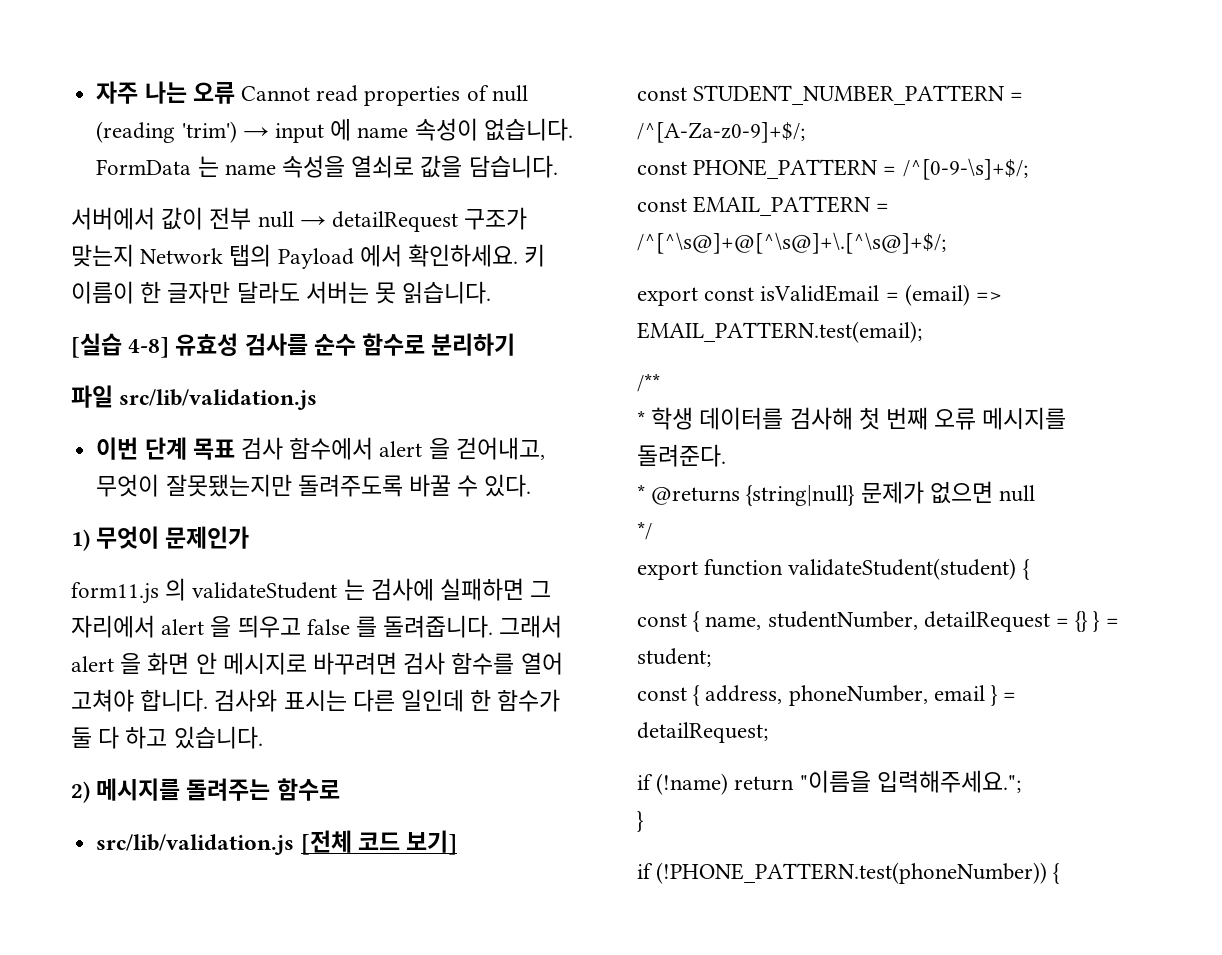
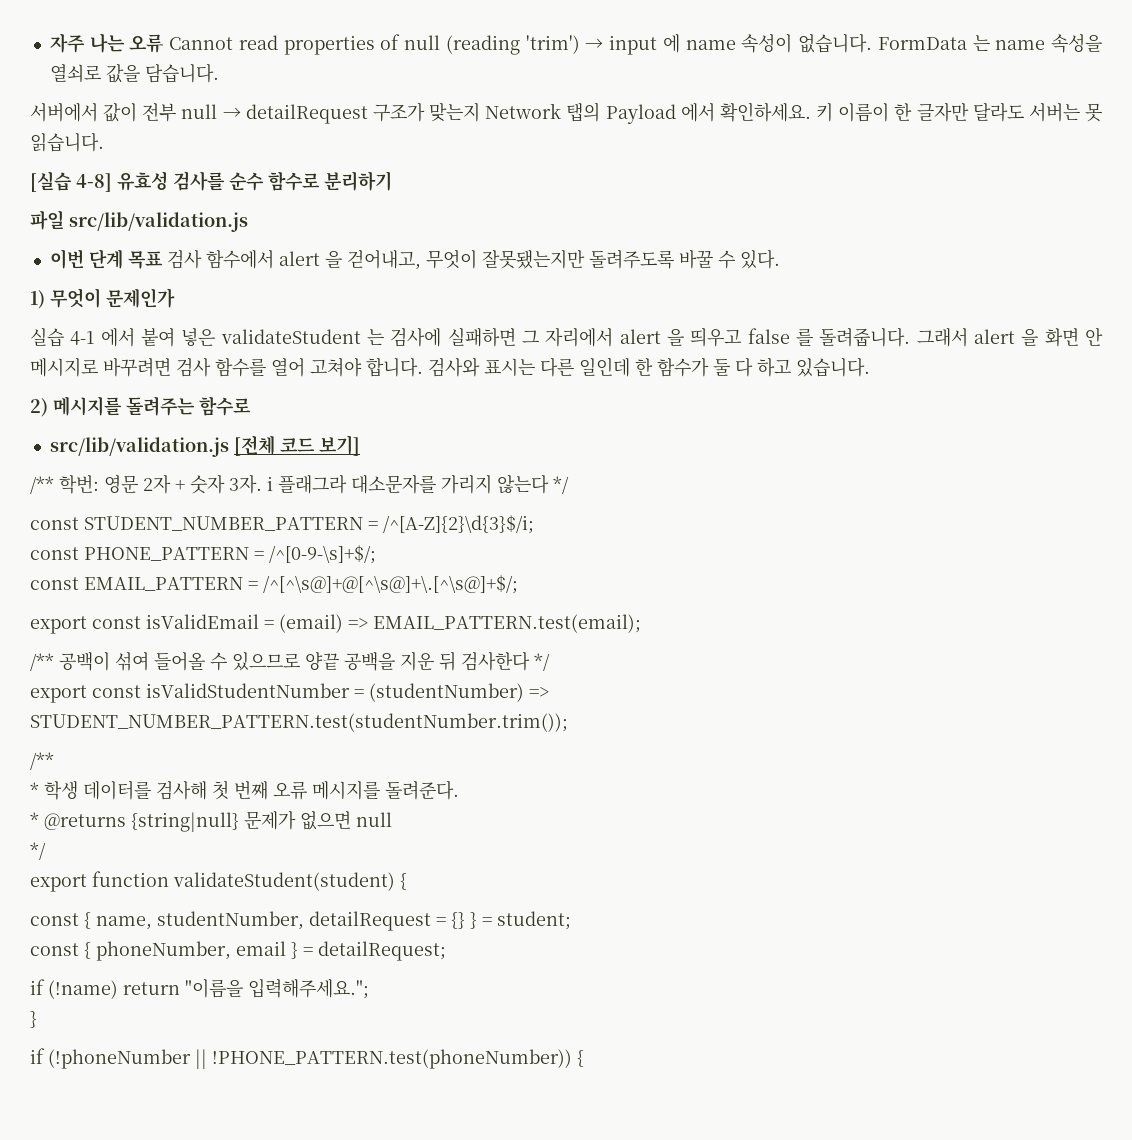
[71,578,187,604] form11.js 의 -> [30,328,216,347] 실습 4-1 에서 붙여 넣은
(457, 842) none -> [30,474,569,494] // /** 학번: 영문 2자 + 숫자 3자. i 플래그라 대소문자를 가리지 않는다 */
[637,122,805,143] /^[A-Za-z0-9]+$/; -> [383,515,534,534] /^[A-Z]{2}\d{3}$/i;
(922, 332) none -> [30,651,550,671] [30,683,549,703] [30,713,568,732] // /** 공백이 섞여 들어올 수 있으므로 양끝 공백을 지운 뒤 검사한다 */ // export const isValidStudentNumber = (studentNumber) => // STUDENT_NUMBER_PATTERN.test(studentNumber.trim());
[705,685,783,704] address, -> (91, 950) none
[656,862,1048,884] (!PHONE_PATTERN.test(phoneNumber)) -> [48,1049,572,1069] (!phoneNumber || !PHONE_PATTERN.test(phoneNumber))

